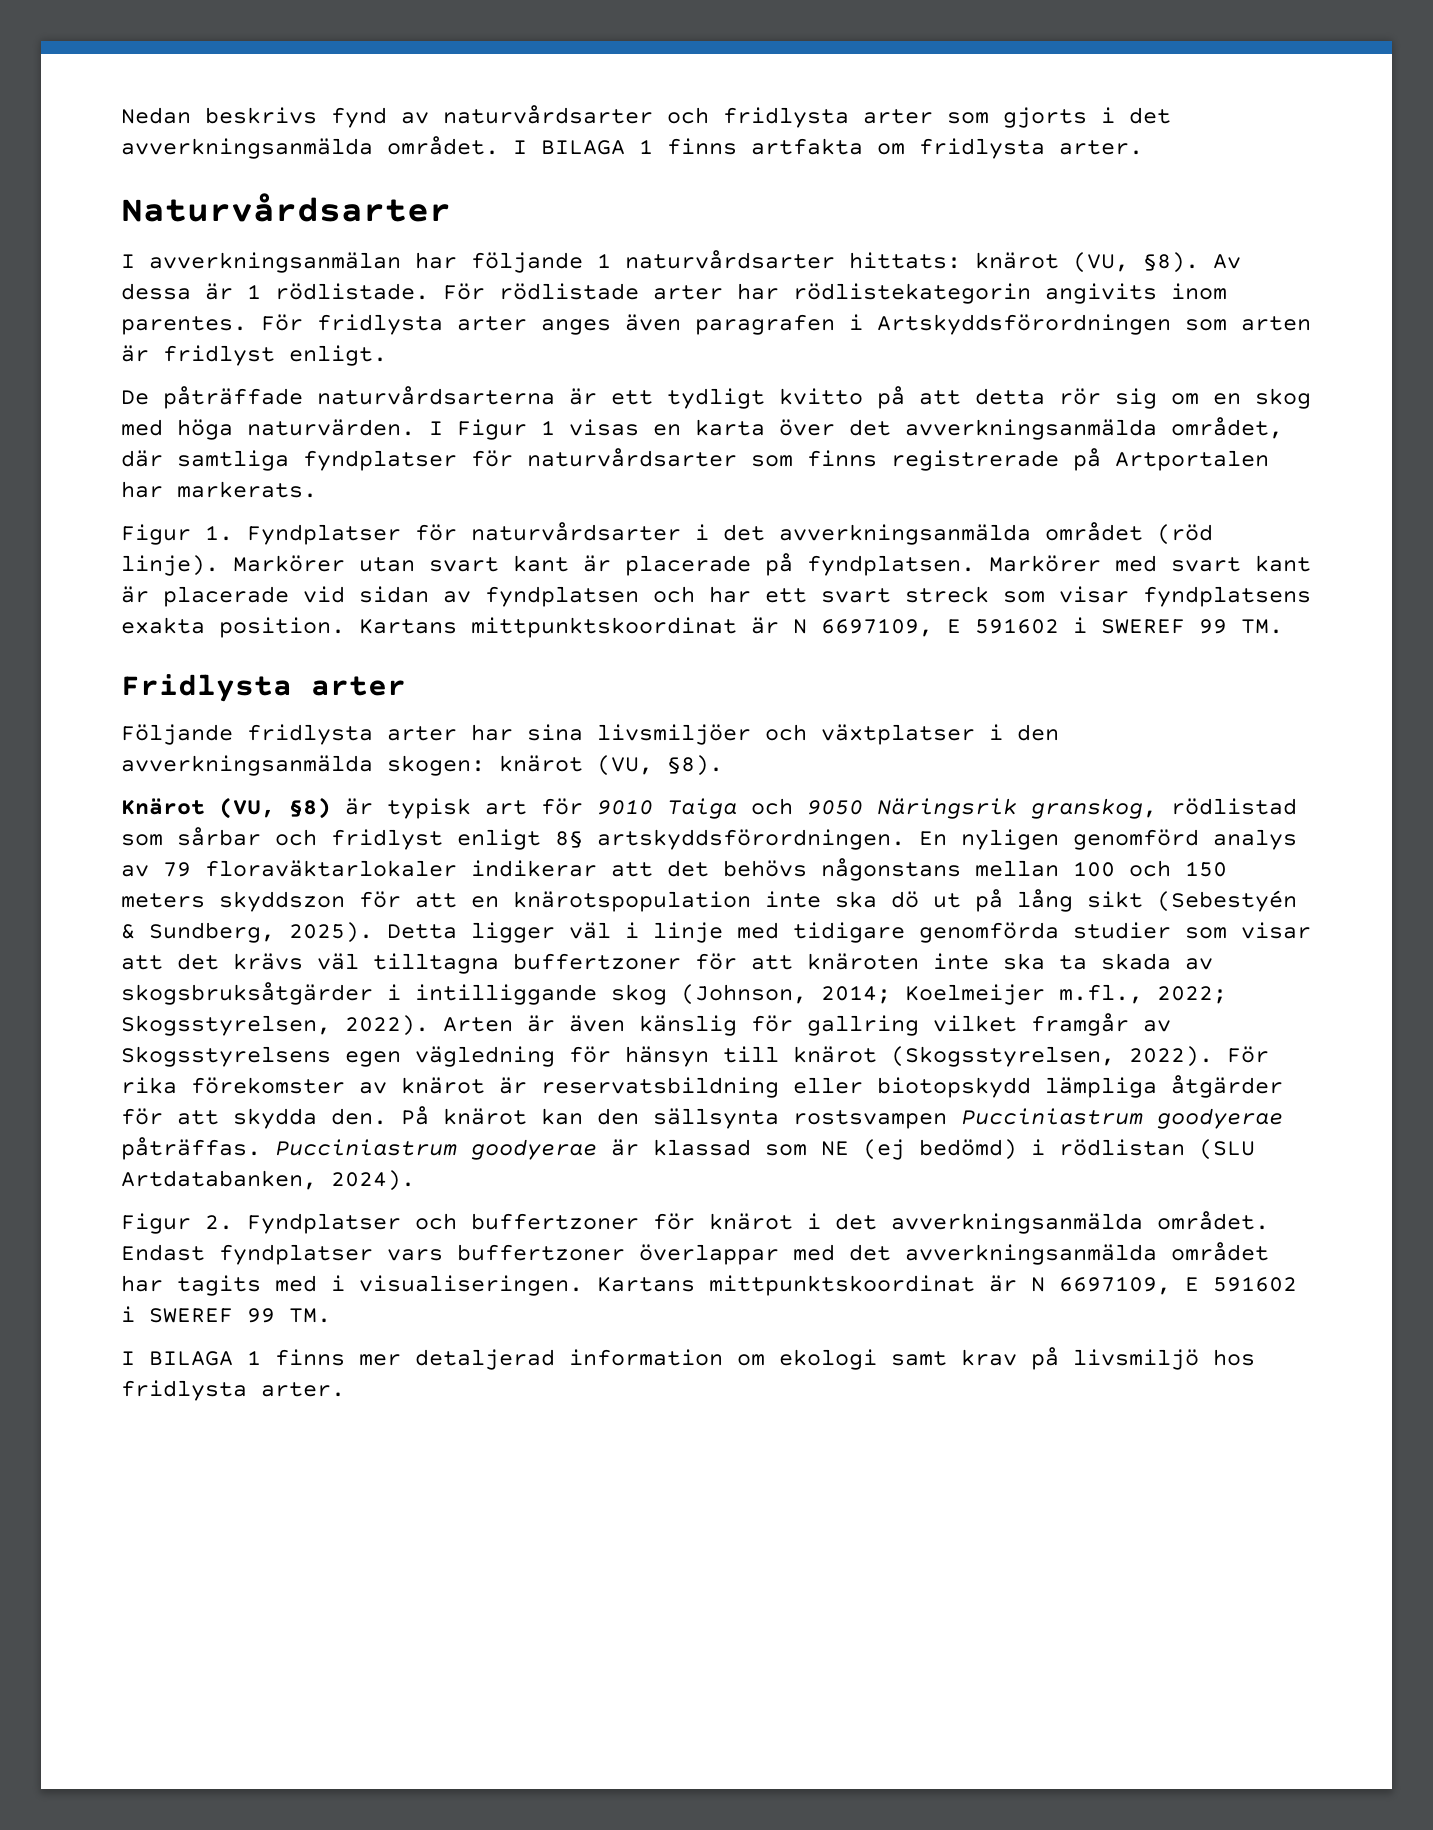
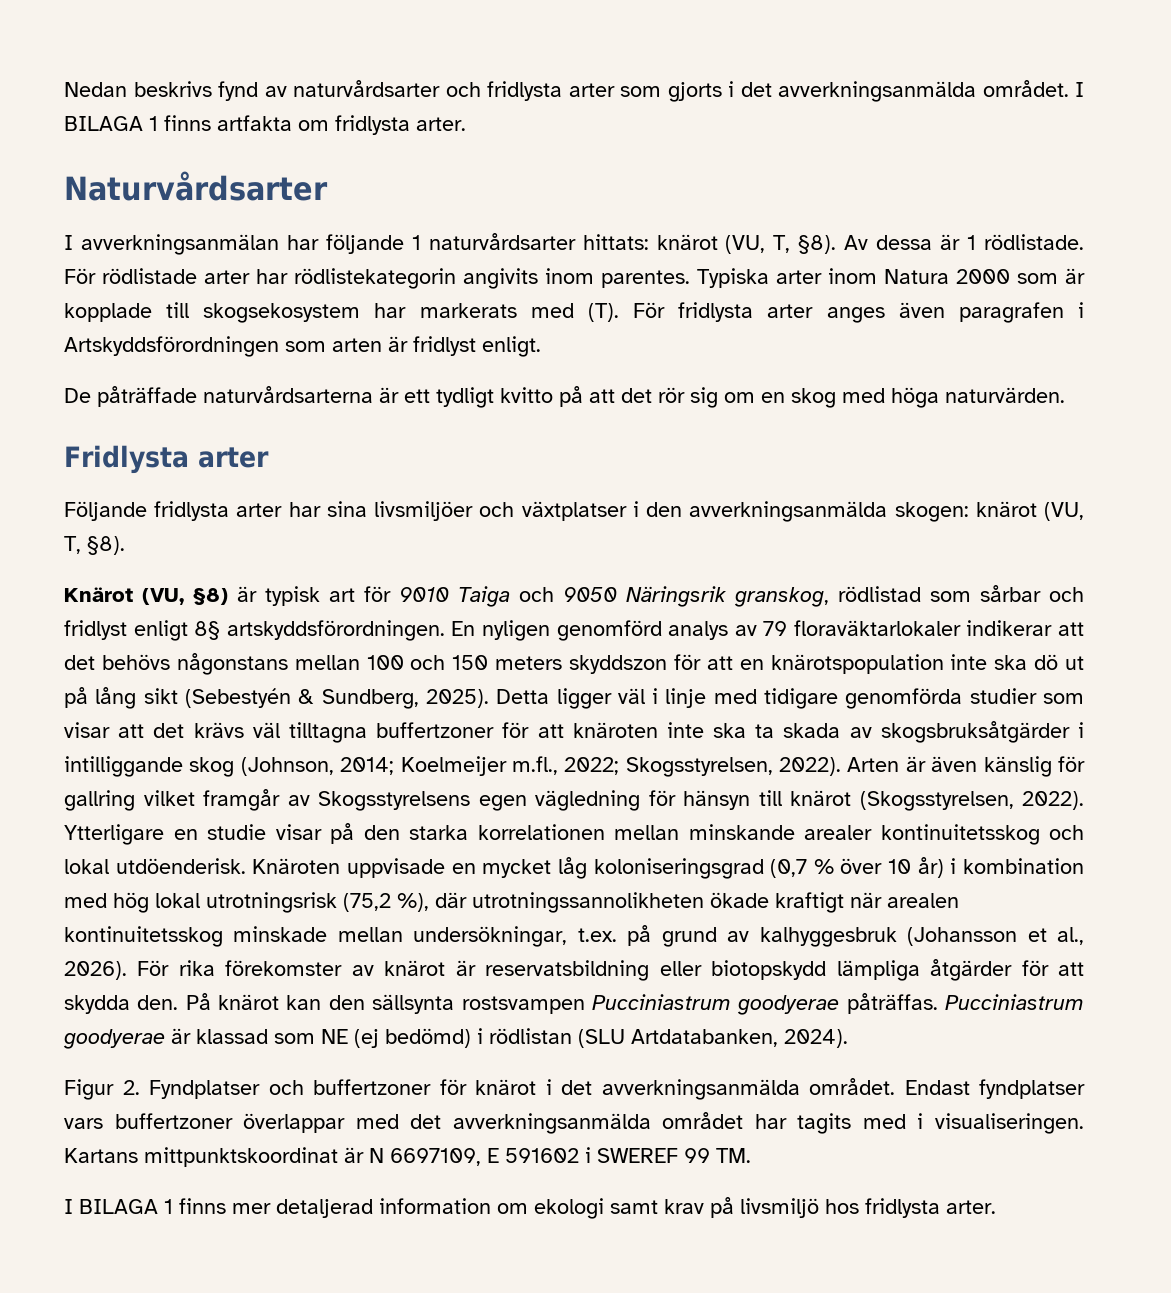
(1129, 262) none -> [773,235,791,253] T,
(247, 325) none -> [697,268,1085,288] [64,302,619,323] Typiska arter inom Natura 2000 som är kopplade till skogsekosystem har markerats med (T).
[975,388,1045,405] detta -> [621,388,652,403] det
[429,417,1283,440] [121,448,1269,471] [121,481,317,498] [121,522,1213,545] [121,553,1311,576] [121,586,1311,607] [121,617,1283,638] I Figur 1 visas en karta över det avverkningsanmälda området, där samtliga fyndplatser för naturvårdsarter som finns registrerade på Artportalen har markerats. // Figur 1. Fyndplatser för naturvårdsarter i det avverkningsanmälda området (röd linje). Markörer utan svart kant är placerade på fyndplatsen. Markörer med svart kant är placerade vid sidan av fyndplatsen och har ett svart streck som visar fyndplatsens exakta position. Kartans mittpunktskoordinat är N 6697109, E 591602 i SWEREF 99 TM. -> (1065, 395) none
(653, 765) none -> [64,536,81,554] T,
(1213, 1056) none -> [64,823,1084,845] [64,857,1084,879] [64,892,959,913] [64,925,1085,947] [64,961,127,980] Ytterligare en studie visar på den starka korrelationen mellan minskande arealer kontinuitetsskog och lokal utdöenderisk. Knäroten uppvisade en mycket låg koloniseringsgrad (0,7 % över 10 år) i kombination med hög lokal utrotningsrisk (75,2 %), där utrotningssannolikheten ökade kraftigt när arealen kontinuitetsskog minskade mellan undersökningar, t.ex. på grund av kalhyggesbruk (Johansson et al., 2026).

